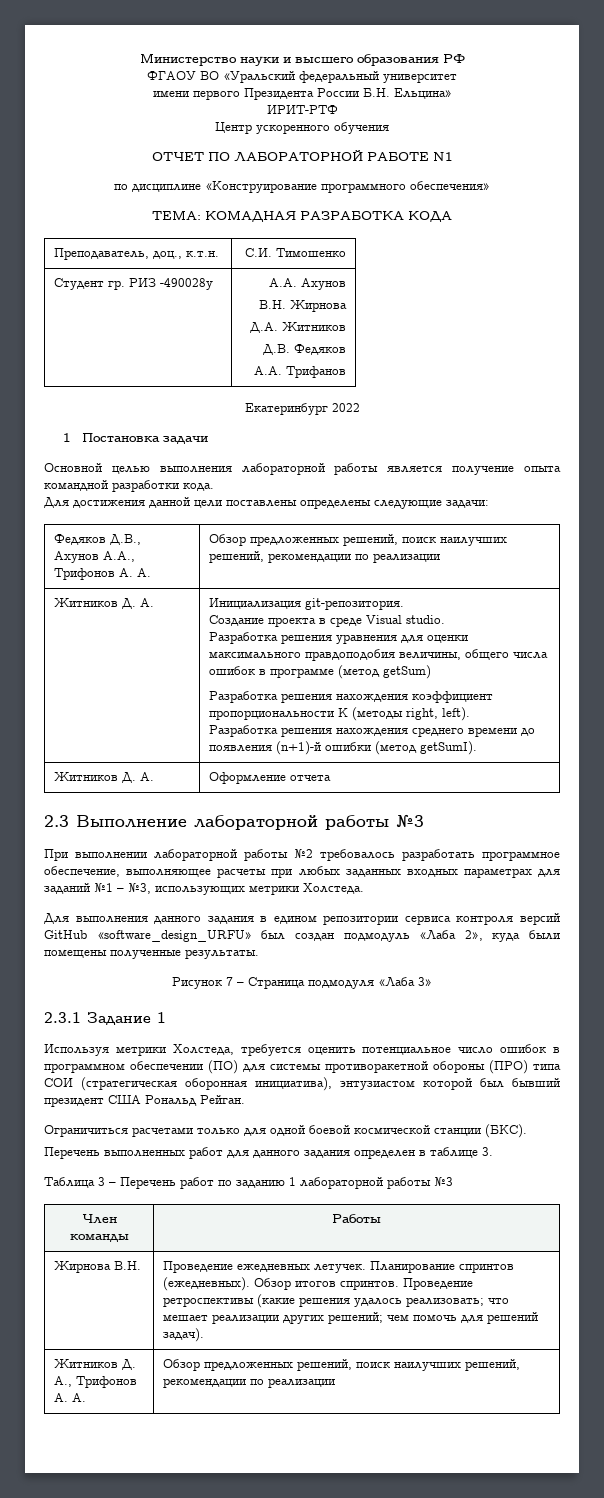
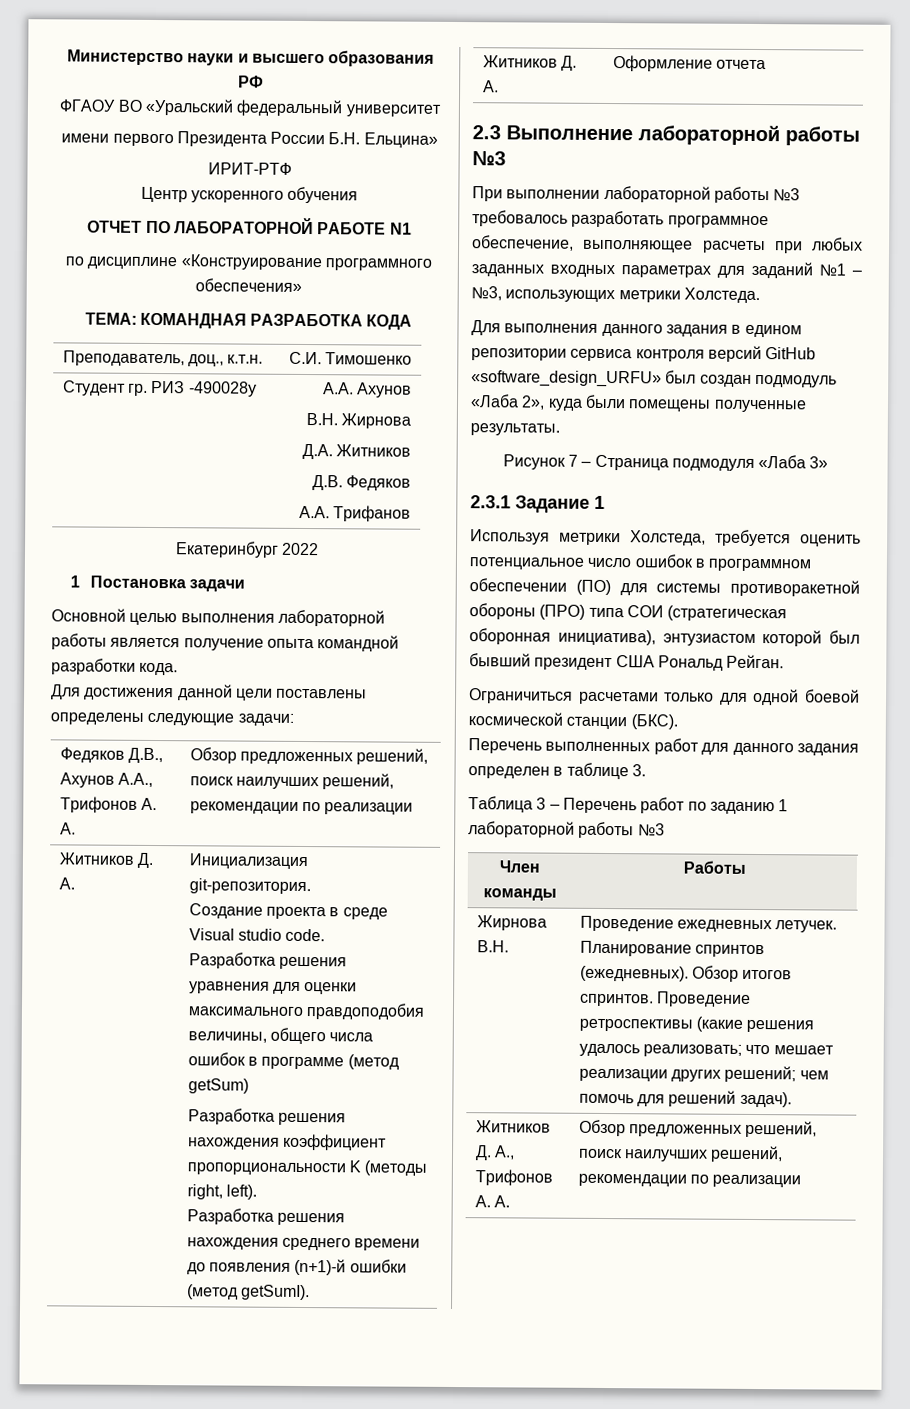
[205,210,296,222] КОМАДНАЯ -> [139,312,247,329] КОМАНДНАЯ
[406,615,446,624] studio. -> [238,928,326,942] studio code.
[294,849,313,858] №2 -> [773,188,801,202] №3

